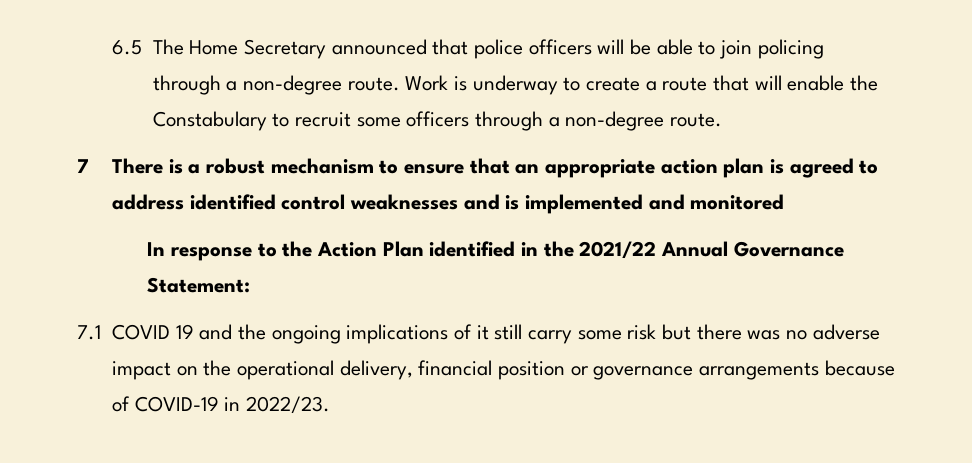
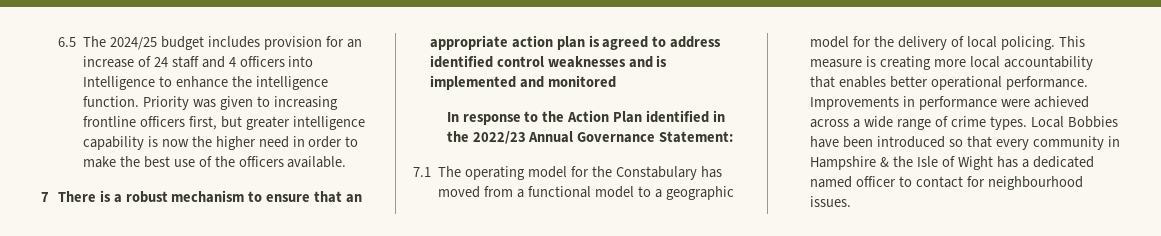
[189,39,824,59] [152,75,878,95] [152,111,722,131] Home Secretary announced that police officers will be able to join policing through a non-degree route. Work is underway to create a route that will enable the Constabulary to recruit some officers through a non-degree route. -> [109,36,362,50] [83,56,314,68] [83,76,328,90] [83,96,338,110] [83,116,365,130] [83,136,359,150] [83,156,347,168] 2024/25 budget includes provision for an increase of 24 staff and 4 officers into Intelligence to enhance the intelligence function. Priority was given to increasing frontline officers first, but greater intelligence capability is now the higher need in order to make the best use of the officers available.
[579,241,657,259] 2021/22 -> [472,131,526,144] 2022/23
[112,324,880,344] [112,360,895,380] [112,396,331,414] COVID 19 and the ongoing implications of it still carry some risk but there was no adverse impact on the operational delivery, financial position or governance arrangements because of COVID-19 in 2022/23. -> [438,166,722,180] [438,186,734,200] [810,36,1085,50] [810,56,1093,70] [810,76,1088,90] [810,96,1089,110] [810,116,1118,130] [810,136,1120,150] [810,156,1094,170] [810,176,1083,190] [810,196,852,207] The operating model for the Constabulary has moved from a functional model to a geographic model for the delivery of local policing. This measure is creating more local accountability that enables better operational performance. Improvements in performance were achieved across a wide range of crime types. Local Bobbies have been introduced so that every community in Hampshire & the Isle of Wight has a dedicated named officer to contact for neighbourhood issues.

